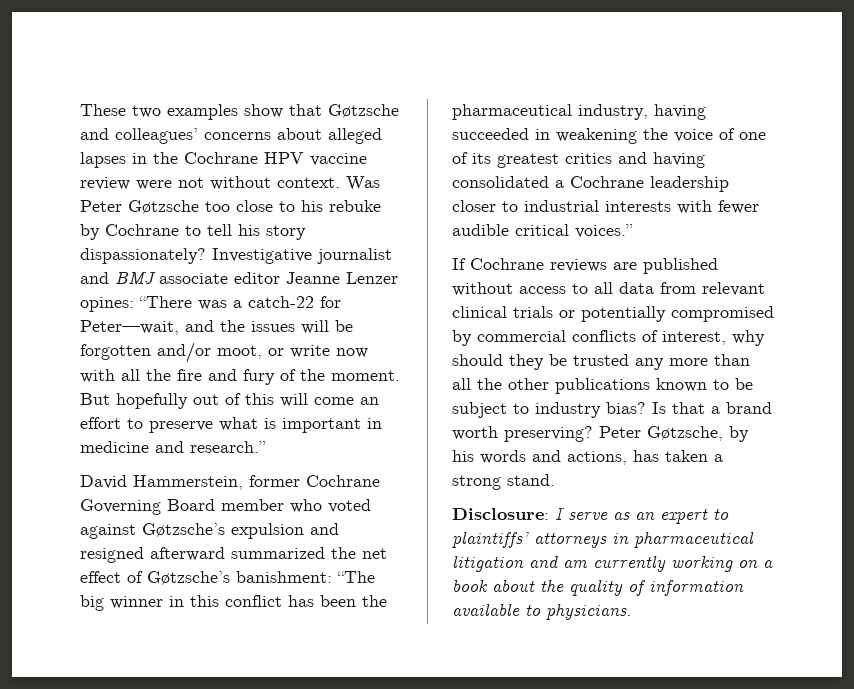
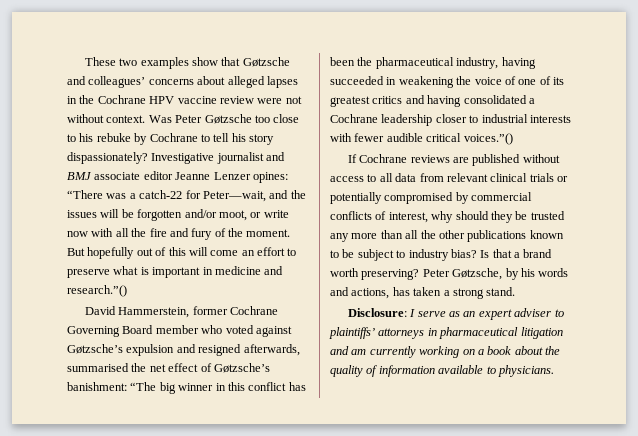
[190,441,266,453] research.” -> [67,285,127,297] research.”()
[150,547,325,561] afterward summarized -> [243,344,300,356] [67,363,129,372] afterwards, summarised
[575,224,633,238] voices.” -> [463,133,513,145] voices.”()
(708, 516) none -> [514,308,552,317] adviser

